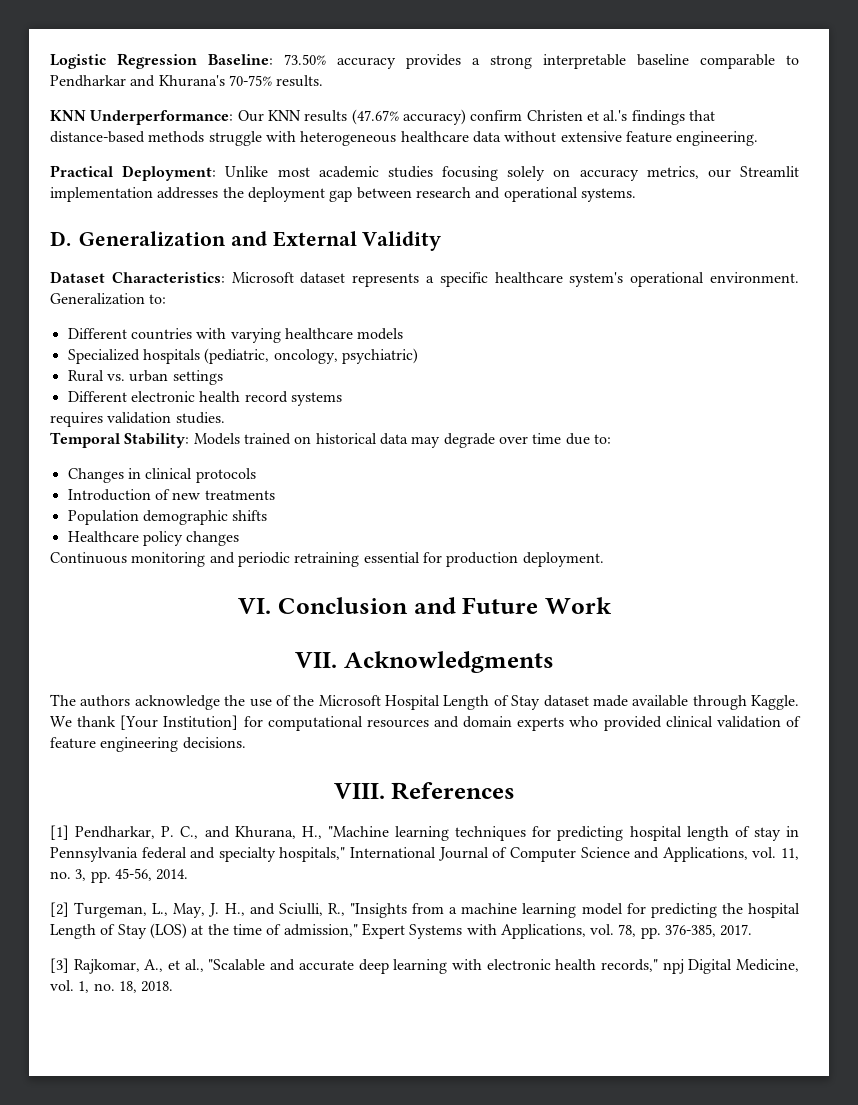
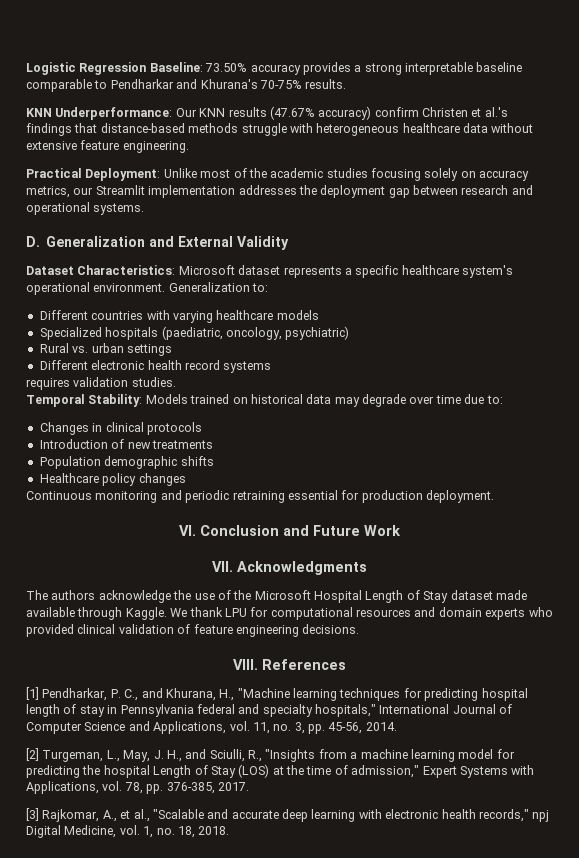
(310, 172) none -> [233,168,267,178] of the
[204,348,270,364] (pediatric, -> [161,326,223,340] (paediatric,
[120,715,239,730] [Your Institution] -> [224,608,247,617] LPU

